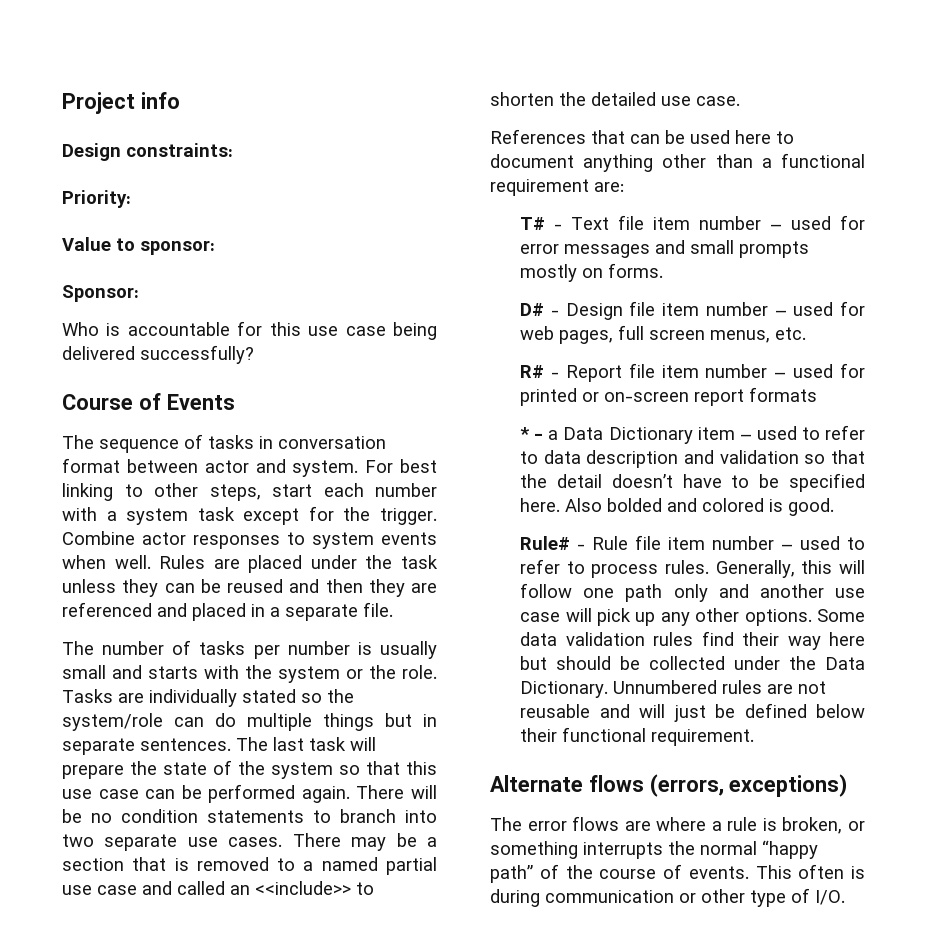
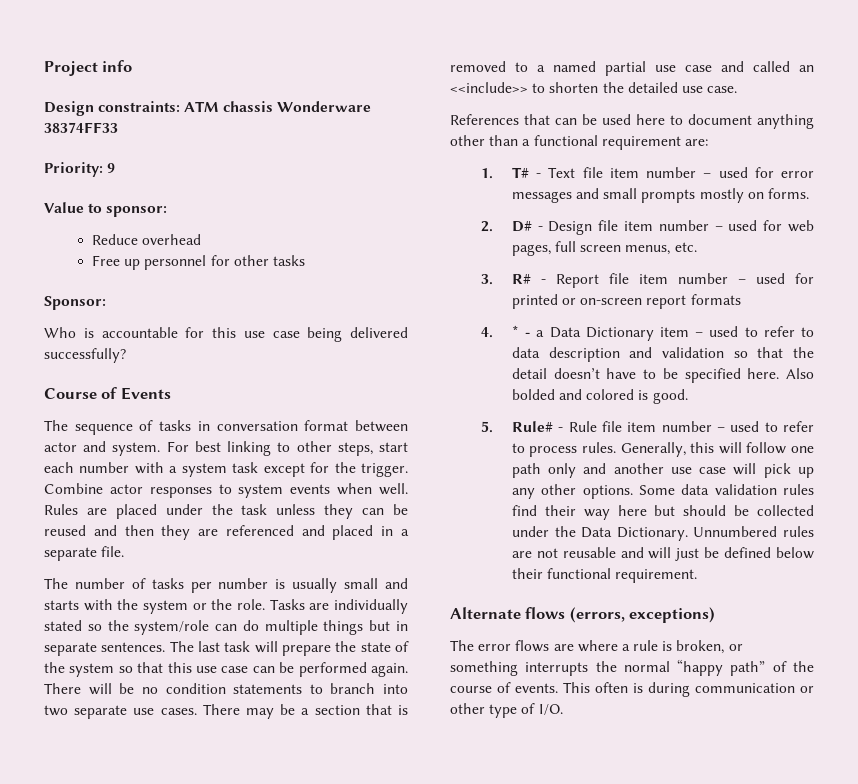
(233, 150) none -> [184,101,371,112] [44,122,118,133] ATM chassis Wonderware 38374FF33
(131, 199) none -> [107,163,116,173] 9
(215, 247) none -> [91,234,202,245] [91,255,305,270] // Reduce overhead // Free up personnel for other tasks
(624, 187) none -> [480,168,493,179] 1.
(664, 270) none -> [480,221,493,232] 2.
(807, 333) none -> [480,274,493,285] 3.
(818, 394) none -> [480,327,493,338] 4.
(835, 507) none -> [480,421,493,433] 5.

